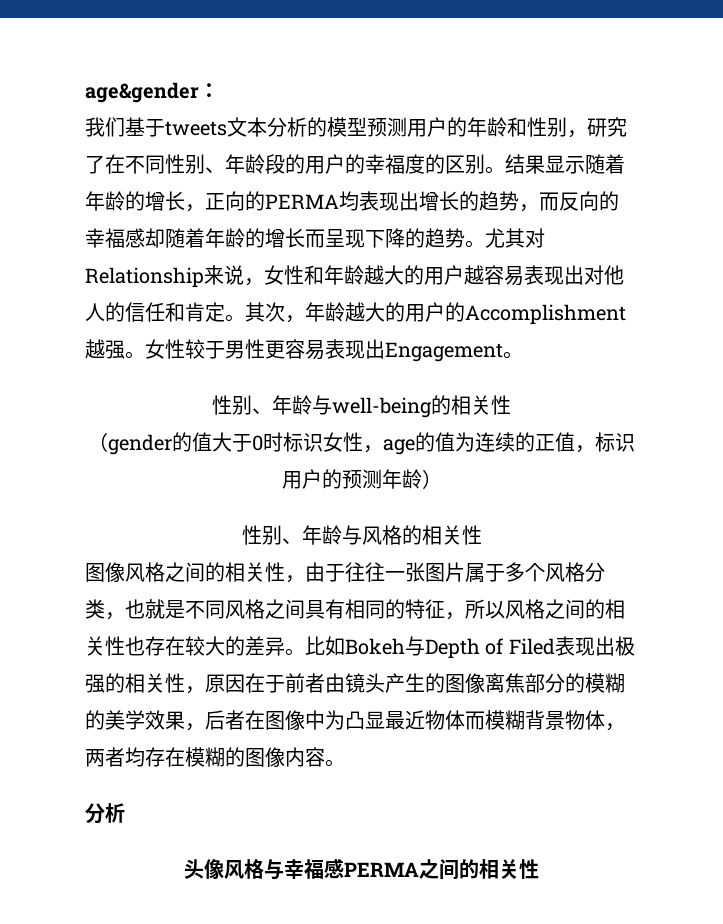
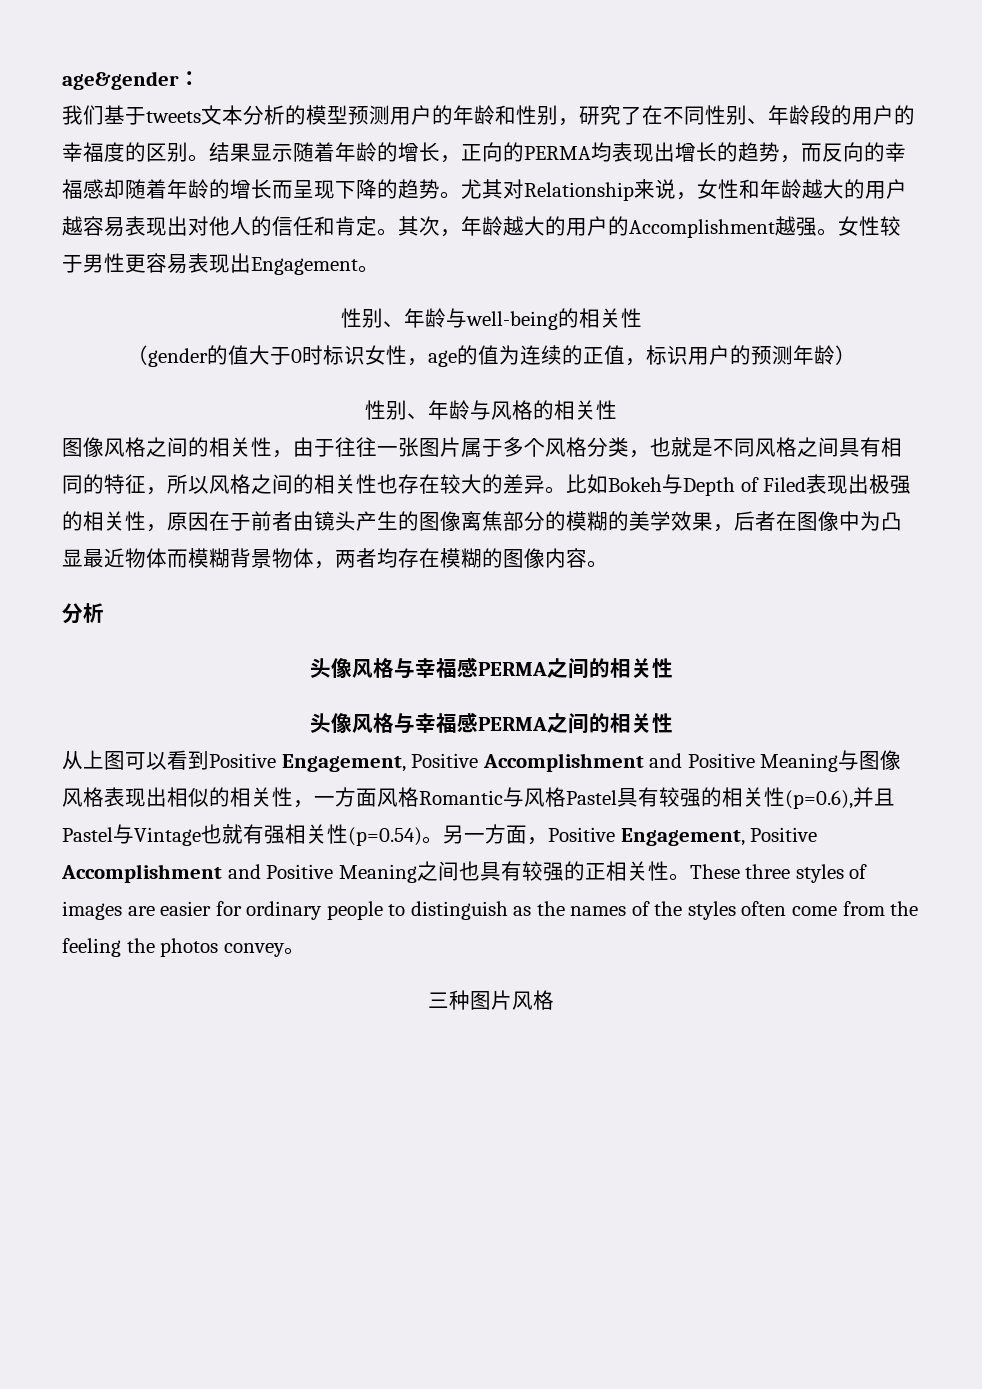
(539, 869) none -> [309,712,673,734] [62,750,902,772] [62,787,895,809] [62,824,818,846] [61,861,868,883] [62,901,919,920] [62,938,305,957] [428,990,554,1010] // 头像风格与幸福感PERMA之间的相关性 // 从上图可以看到Positive Engagement, Positive Accomplishment and Positive Meaning与图像风格表现出相似的相关性，一方面风格Romantic与风格Pastel具有较强的相关性(p=0.6),并且Pastel与Vintage也就有强相关性(p=0.54)。另一方面，Positive Engagement, Positive Accomplishment and Positive Meaning之间也具有较强的正相关性。These three styles of images are easier for ordinary people to distinguish as the names of the styles often come from the feeling the photos convey。 // 三种图片风格

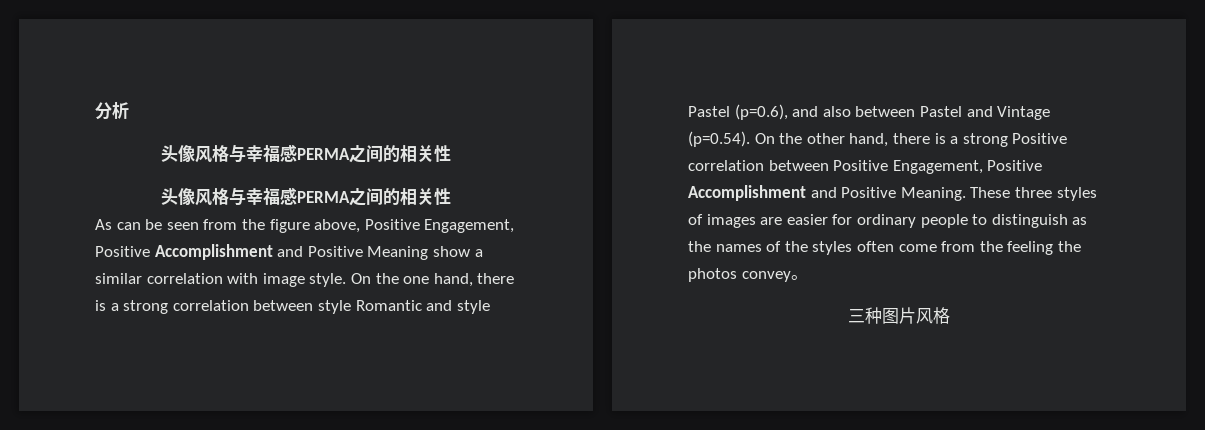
[62,71,200,90] [62,105,915,126] [62,142,906,163] [62,179,907,201] [62,216,901,238] [62,253,379,275] [340,308,642,330] [126,345,856,367] [365,400,617,420] [62,437,902,458] [62,474,912,496] [62,511,902,532] [62,548,608,569] age&gender： // 我们基于tweets文本分析的模型预测用户的年龄和性别，研究了在不同性别、年龄段的用户的幸福度的区别。结果显示随着年龄的增长，正向的PERMA均表现出增长的趋势，而反向的幸福感却随着年龄的增长而呈现下降的趋势。尤其对Relationship来说，女性和年龄越大的用户越容易表现出对他人的信任和肯定。其次，年龄越大的用户的Accomplishment越强。女性较于男性更容易表现出Engagement。 // 性别、年龄与well-being的相关性 // （gender的值大于0时标识女性，age的值为连续的正值，标识用户的预测年龄） // 性别、年龄与风格的相关性 // 图像风格之间的相关性，由于往往一张图片属于多个风格分类，也就是不同风格之间具有相同的特征，所以风格之间的相关性也存在较大的差异。比如Bokeh与Depth of Filed表现出极强的相关性，原因在于前者由镜头产生的图像离焦部分的模糊的美学效果，后者在图像中为凸显最近物体而模糊背景物体，两者均存在模糊的图像内容。 // -> (95, 111) none
[62,750,902,772] [62,787,895,809] [62,824,818,846] [61,861,690,883] 从上图可以看到Positive Engagement, Positive Accomplishment and Positive Meaning与图像风格表现出相似的相关性，一方面风格Romantic与风格Pastel具有较强的相关性(p=0.6),并且Pastel与Vintage也就有强相关性(p=0.54)。另一方面，Positive Engagement, Positive Accomplishment and Positive Meaning之间也具有较强的正相关性。 -> [95,219,515,233] [95,244,483,260] [95,273,515,287] [95,300,490,314] [688,104,1051,120] [688,131,1068,147] [688,160,1043,174] [688,185,966,201] As can be seen from the figure above, Positive Engagement, Positive Accomplishment and Positive Meaning show a similar correlation with image style. On the one hand, there is a strong correlation between style Romantic and style Pastel (p=0.6), and also between Pastel and Vintage (p=0.54). On the other hand, there is a strong Positive correlation between Positive Engagement, Positive Accomplishment and Positive Meaning.

